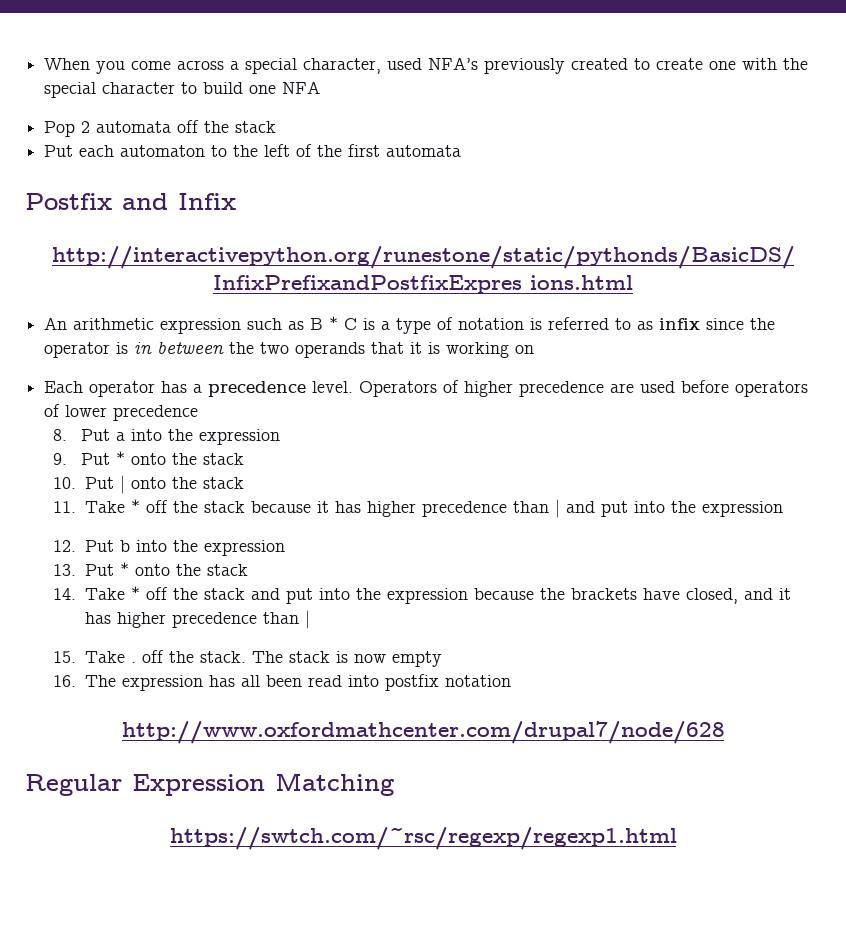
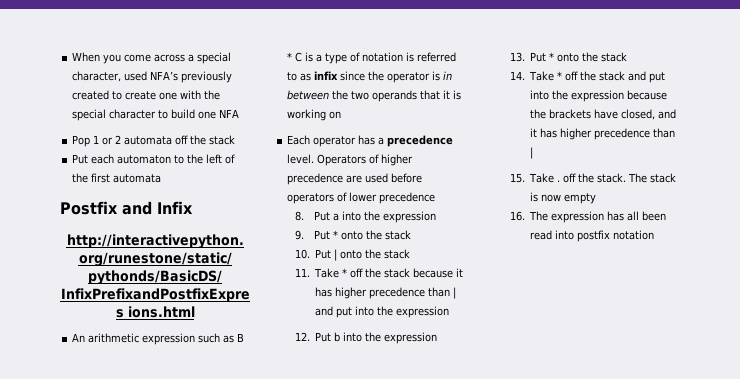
(76, 129) none -> [93,135,114,145] 1 or
[121,721,725,744] [25,773,394,796] [169,827,677,850] // http://www.oxfordmathcenter.com/drupal7/node/628 // Regular Expression Matching // https://swtch.com/~rsc/regexp/regexp1.html -> (655, 235) none

